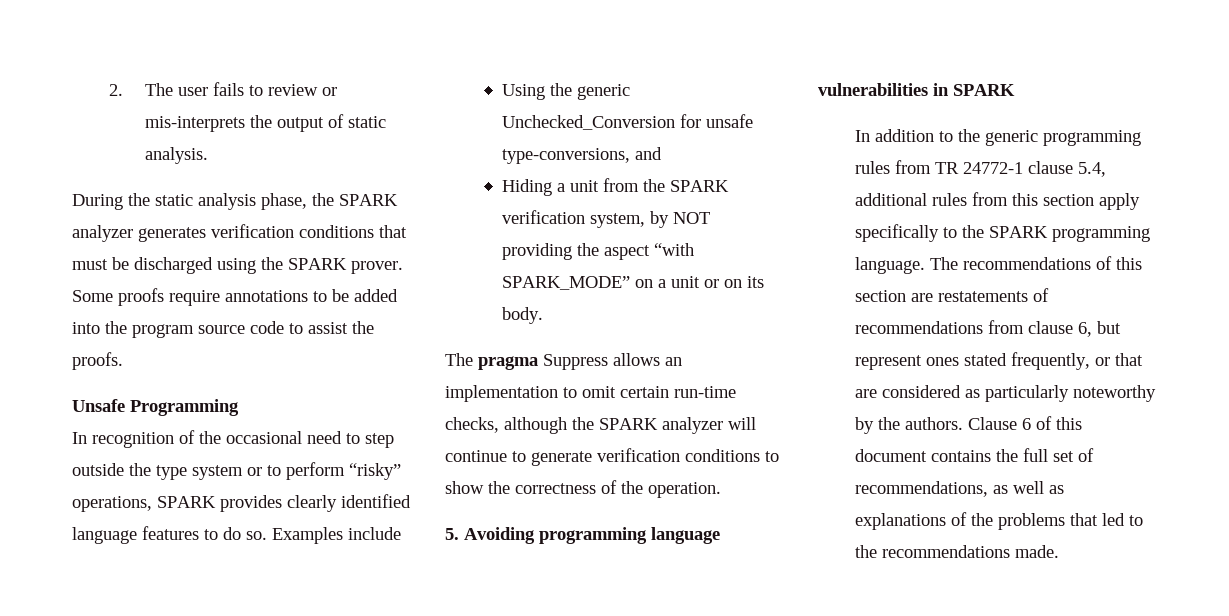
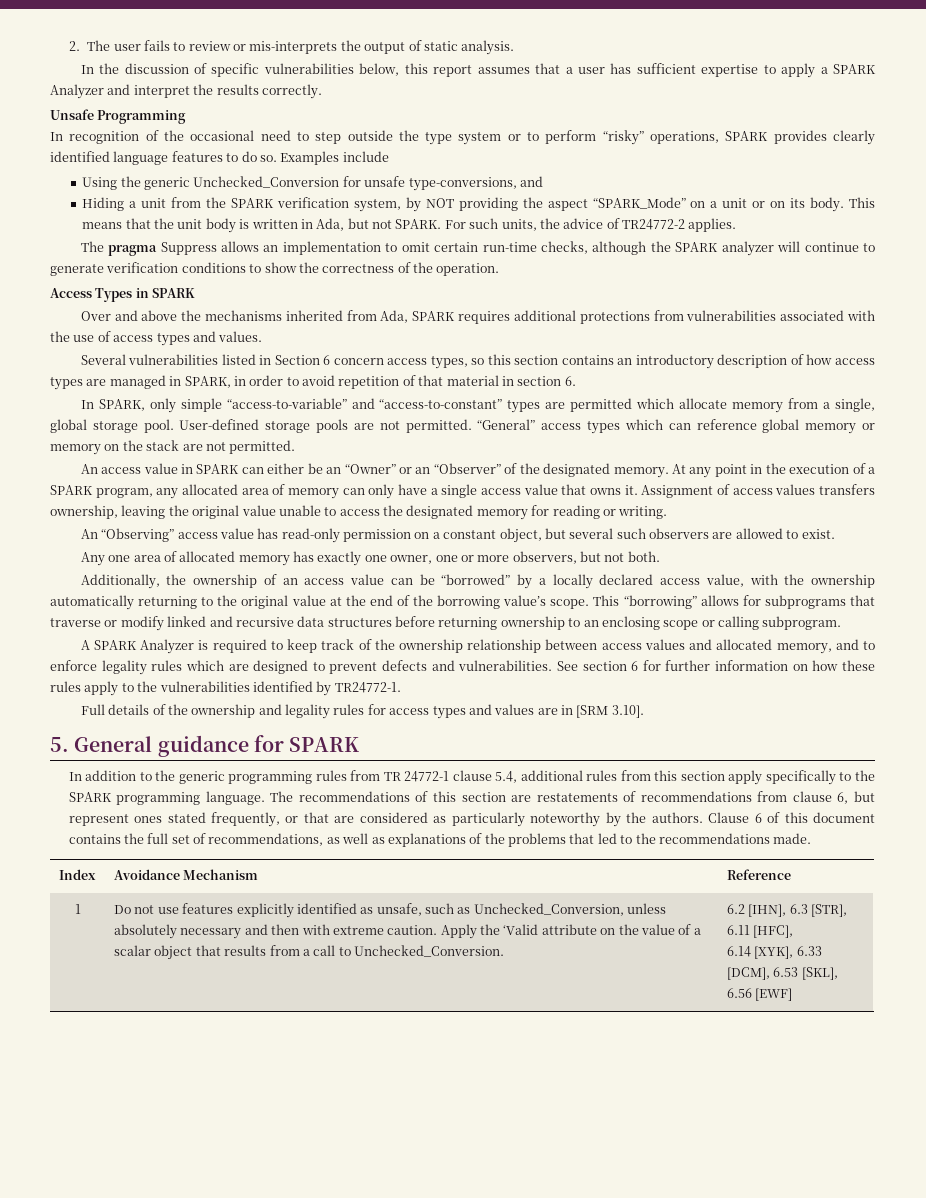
[72,193,398,210] [72,224,407,242] [72,257,403,274] [72,288,398,306] [72,321,374,338] [72,352,123,370] During the static analysis phase, the SPARK analyzer generates verification conditions that must be discharged using the SPARK prover. Some proofs require annotations to be added into the program source code to assist the proofs. -> [80,63,876,78] [50,84,322,99] In the discussion of specific vulnerabilities below, this report assumes that a user has sufficient expertise to apply a SPARK Analyzer and interpret the results correctly.
[653,243,694,256] [501,276,630,290] “with SPARK_MODE” -> [592,197,686,209] “SPARK_Mode”
(543, 315) none -> [849,197,876,208] [82,218,737,233] This means that the unit body is written in Ada, but not SPARK. For such units, the advice of TR24772-2 applies.
[445,527,720,544] [818,83,949,96] 5. Avoiding programming language vulnerabilities in -> [50,288,196,302] [80,310,876,324] [50,331,263,346] [80,354,875,369] [50,375,576,390] [80,398,876,413] [50,419,876,434] [50,440,296,455] [80,463,875,478] [50,484,875,499] [50,505,668,520] [80,528,835,543] [80,551,660,566] [80,574,876,589] [50,595,875,610] [50,616,842,631] [80,639,875,654] [50,660,876,675] [50,681,401,696] [80,704,644,719] [50,735,284,757] Access Types in SPARK // Over and above the mechanisms inherited from Ada, SPARK requires additional protections from vulnerabilities associated with the use of access types and values. // Several vulnerabilities listed in Section 6 concern access types, so this section contains an introductory description of how access types are managed in SPARK, in order to avoid repetition of that material in section 6. // In SPARK, only simple “access-to-variable” and “access-to-constant” types are permitted which allocate memory from a single, global storage pool. User-defined storage pools are not permitted. “General” access types which can reference global memory or memory on the stack are not permitted. // An access value in SPARK can either be an “Owner” or an “Observer” of the designated memory. At any point in the execution of a SPARK program, any allocated area of memory can only have a single access value that owns it. Assignment of access values transfers ownership, leaving the original value unable to access the designated memory for reading or writing. // An “Observing” access value has read-only permission on a constant object, but several such observers are allowed to exist. // Any one area of allocated memory has exactly one owner, one or more observers, but not both. // Additionally, the ownership of an access value can be “borrowed” by a locally declared access value, with the ownership automatically returning to the original value at the end of the borrowing value’s scope. This “borrowing” allows for subprograms that traverse or modify linked and recursive data structures before returning ownership to an enclosing scope or calling subprogram. // A SPARK Analyzer is required to keep track of the ownership relationship between access values and allocated memory, and to enforce legality rules which are designed to prevent defects and vulnerabilities. See section 6 for further information on how these rules apply to the vulnerabilities identified by TR24772-1. // Full details of the ownership and legality rules for access types and values are in [SRM 3.10]. // 5. General guidance for
(1059, 551) none -> [59,869,97,880] [114,869,259,880] [727,869,792,880] [75,904,81,914] [114,903,667,918] [114,924,701,939] [114,945,505,960] [727,904,848,917] [727,925,794,938] [727,946,822,959] [727,967,838,980] [727,988,793,1001] // Index | Avoidance Mechanism | Reference // 1 | Do not use features explicitly identified as unsafe, such as Unchecked_Conversion, unless absolutely necessary and then with extreme caution. Apply the ‘Valid attribute on the value of a scalar object that results from a call to Unchecked_Conversion. | 6.2 [IHN], 6.3 [STR], 6.11 [HFC], // 6.14 [XYK], 6.33 [DCM], 6.53 [SKL], 6.56 [EWF]

